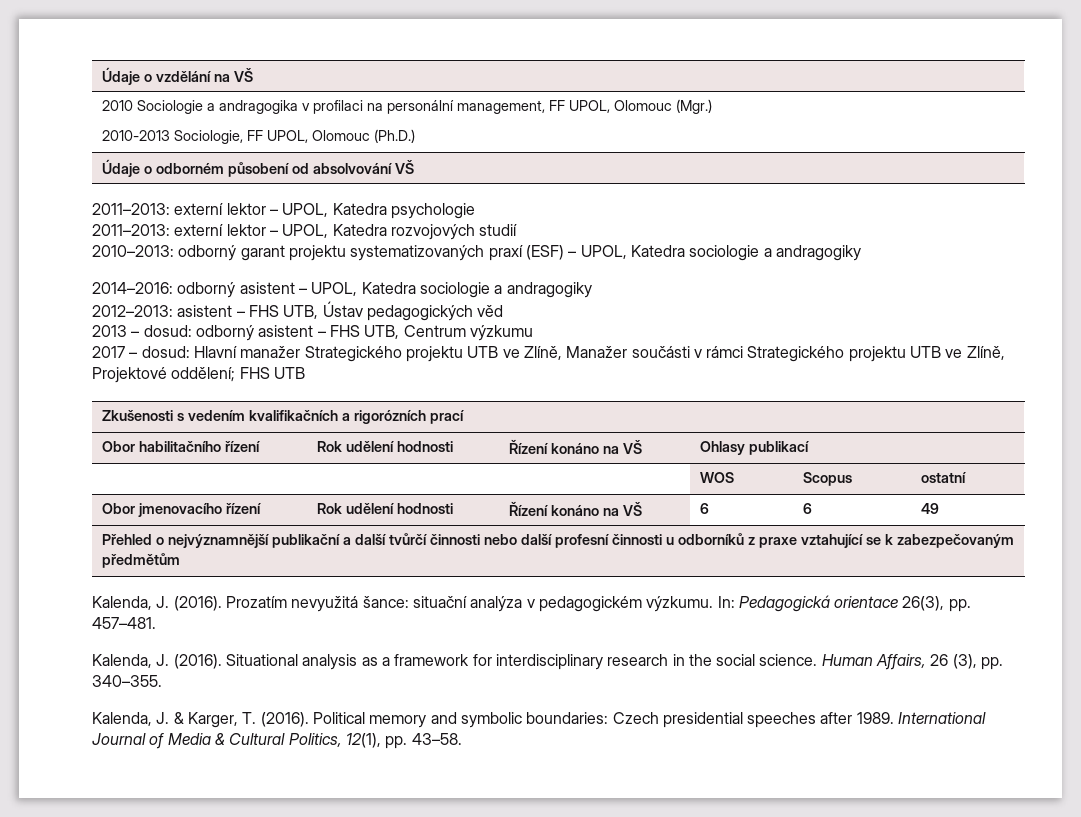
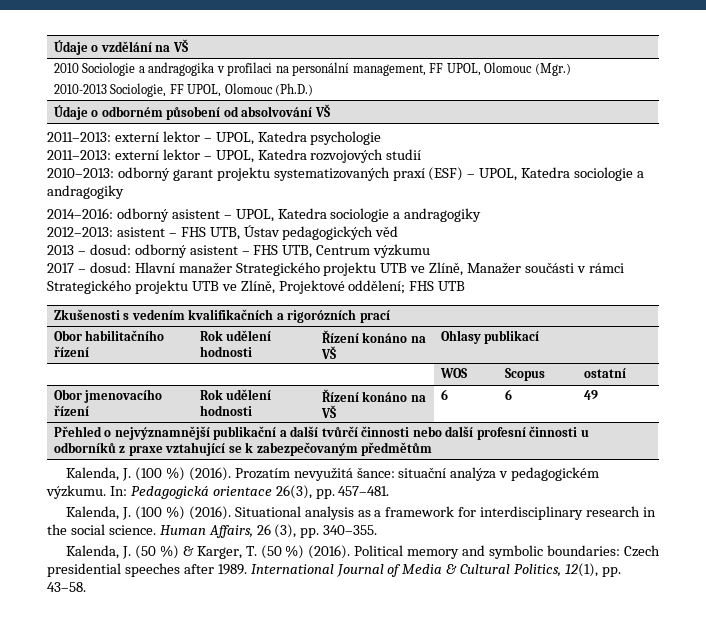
(170, 602) none -> [134,467,185,481] (100 %)
(170, 660) none -> [134,506,185,520] (100 %)
(170, 718) none -> [134,545,179,559] (50 %)
(257, 718) none -> [260,545,305,559] (50 %)

